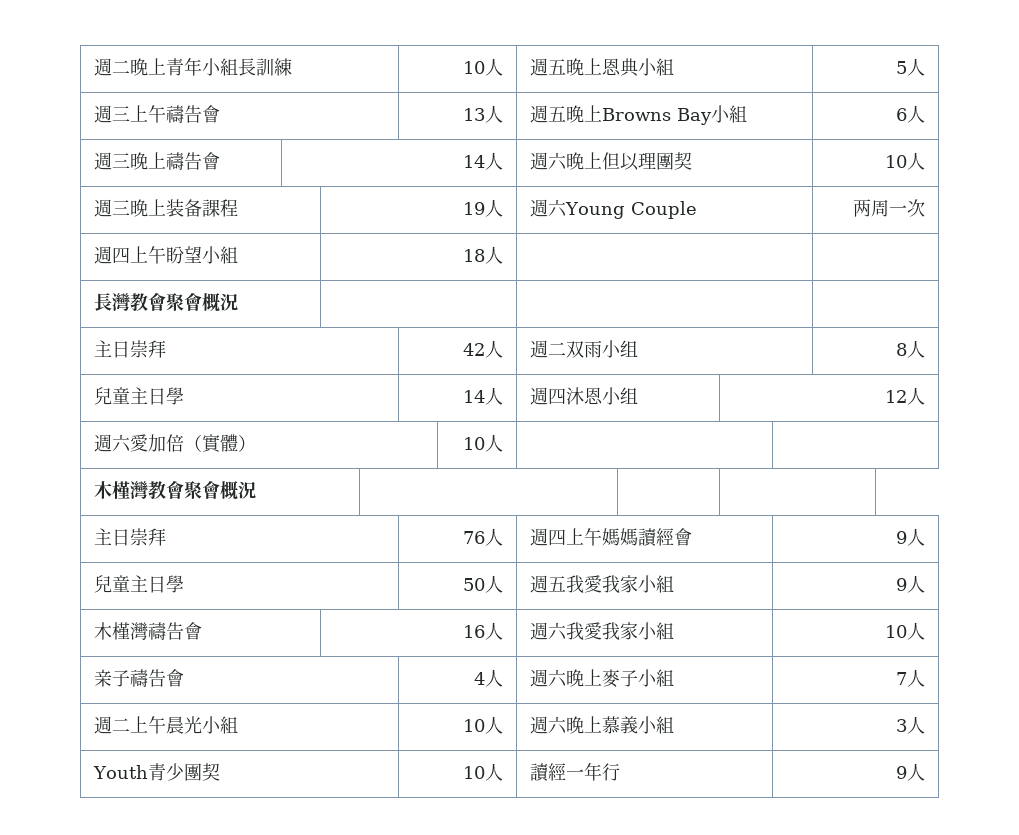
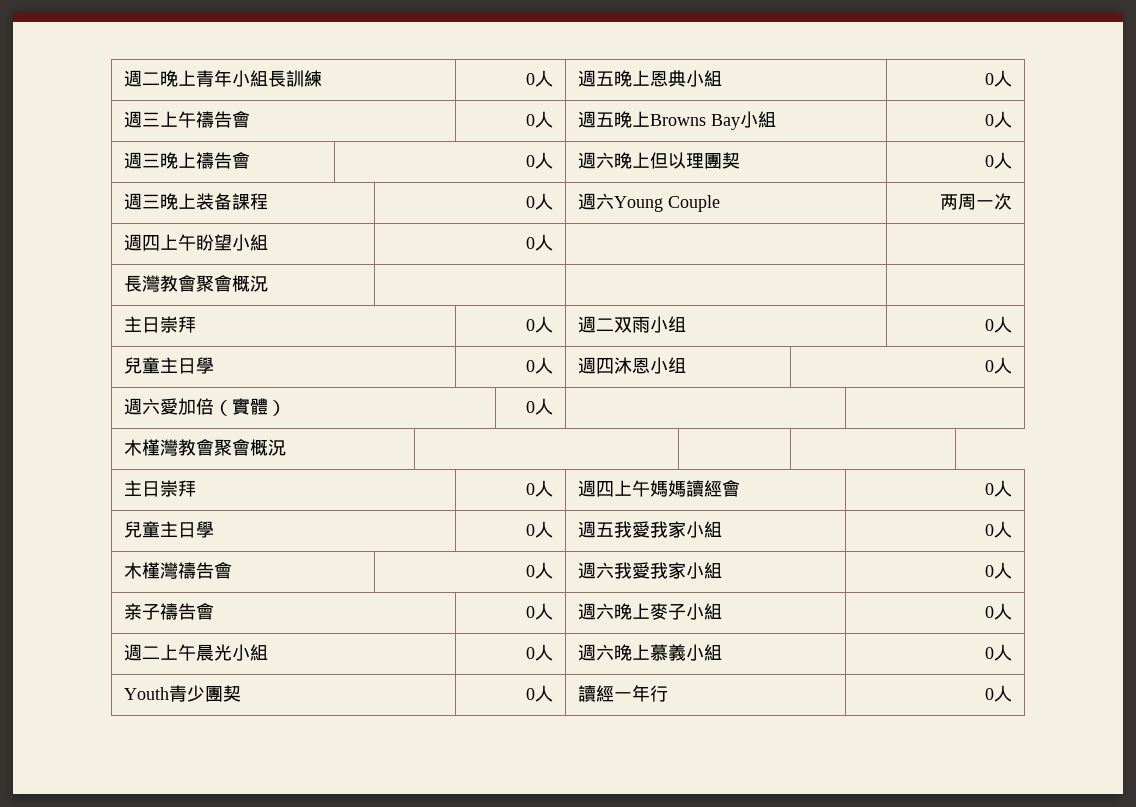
[462,61,485,74] 10 -> [526,73,536,85] 0
[895,61,907,74] 5 -> [985,73,995,85] 0
[462,108,485,121] 13 -> [526,114,536,126] 0
[895,108,907,121] 6 -> [985,114,995,126] 0
[462,155,485,168] 14 -> [526,155,536,167] 0
[884,155,907,168] 10 -> [985,155,995,167] 0
[462,202,485,215] 19 -> [526,196,536,208] 0
[462,249,485,262] 18 -> [526,237,536,249] 0
[462,343,485,356] 42 -> [526,319,536,331] 0
[895,340,925,358] [94,387,185,405] [462,390,485,403] 8人 // 兒童主日學 | 14 -> [985,316,1013,333] [123,357,214,374] [526,360,536,372] 0人 // 兒童主日學 | 0
[884,390,907,403] 12 -> [985,360,995,372] 0
[462,437,485,450] 10 -> [526,401,536,413] 0
[462,531,485,544] 76 -> [526,483,536,495] 0
[895,528,925,546] [94,575,185,593] [462,578,485,591] 9人 // 兒童主日學 | 50 -> [985,480,1013,497] [123,521,214,538] [526,524,536,536] 0人 // 兒童主日學 | 0
[895,578,907,591] 9 -> [985,524,995,536] 0
[462,625,485,638] 16 -> [526,565,536,577] 0
[884,625,907,638] 10 -> [985,565,995,577] 0
[473,672,485,685] 4 -> [526,606,536,618] 0
[895,672,907,685] 7 -> [985,606,995,618] 0
[462,719,485,732] 10 -> [526,647,536,659] 0
[895,719,907,732] 3 -> [985,647,995,659] 0
[462,766,485,779] 10 -> [526,688,536,700] 0
[895,766,907,779] 9 -> [985,688,995,700] 0

